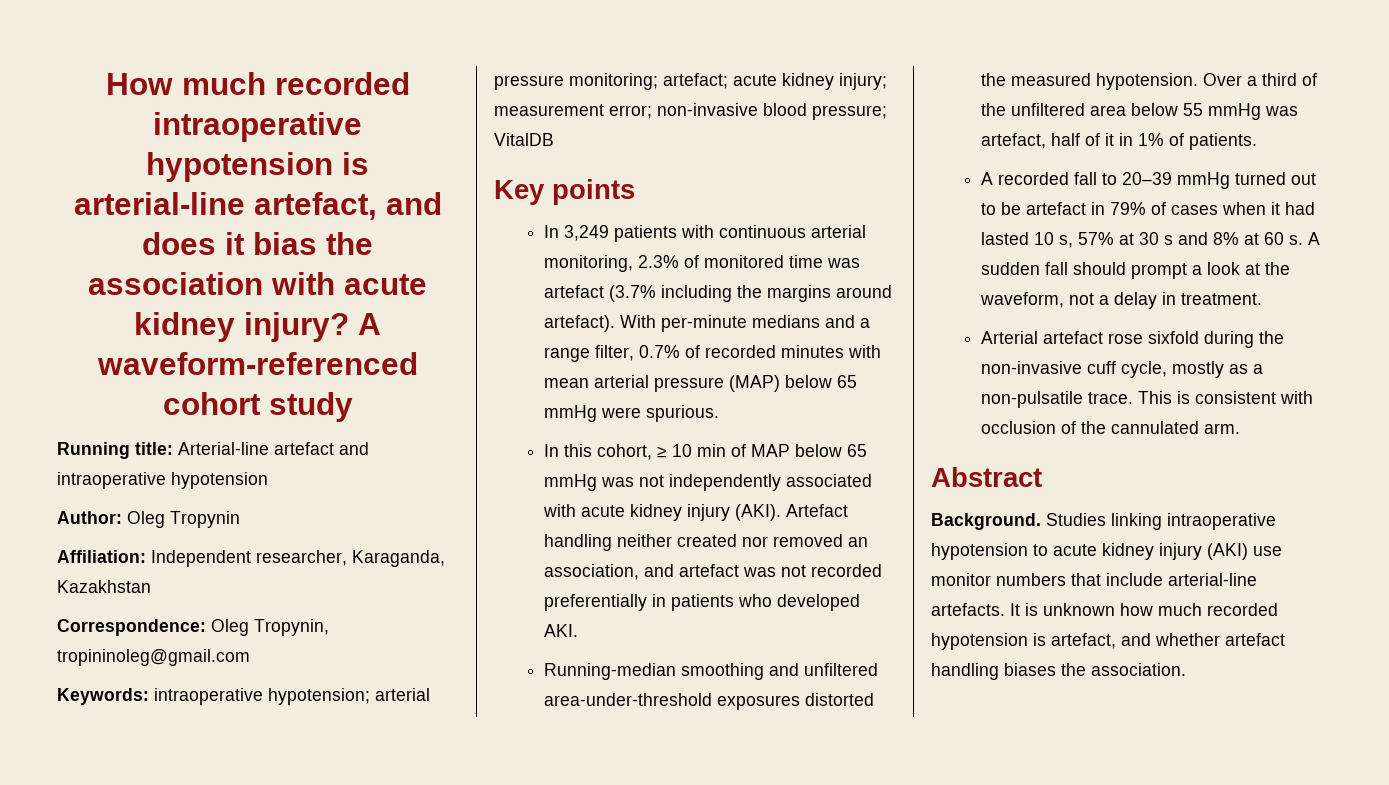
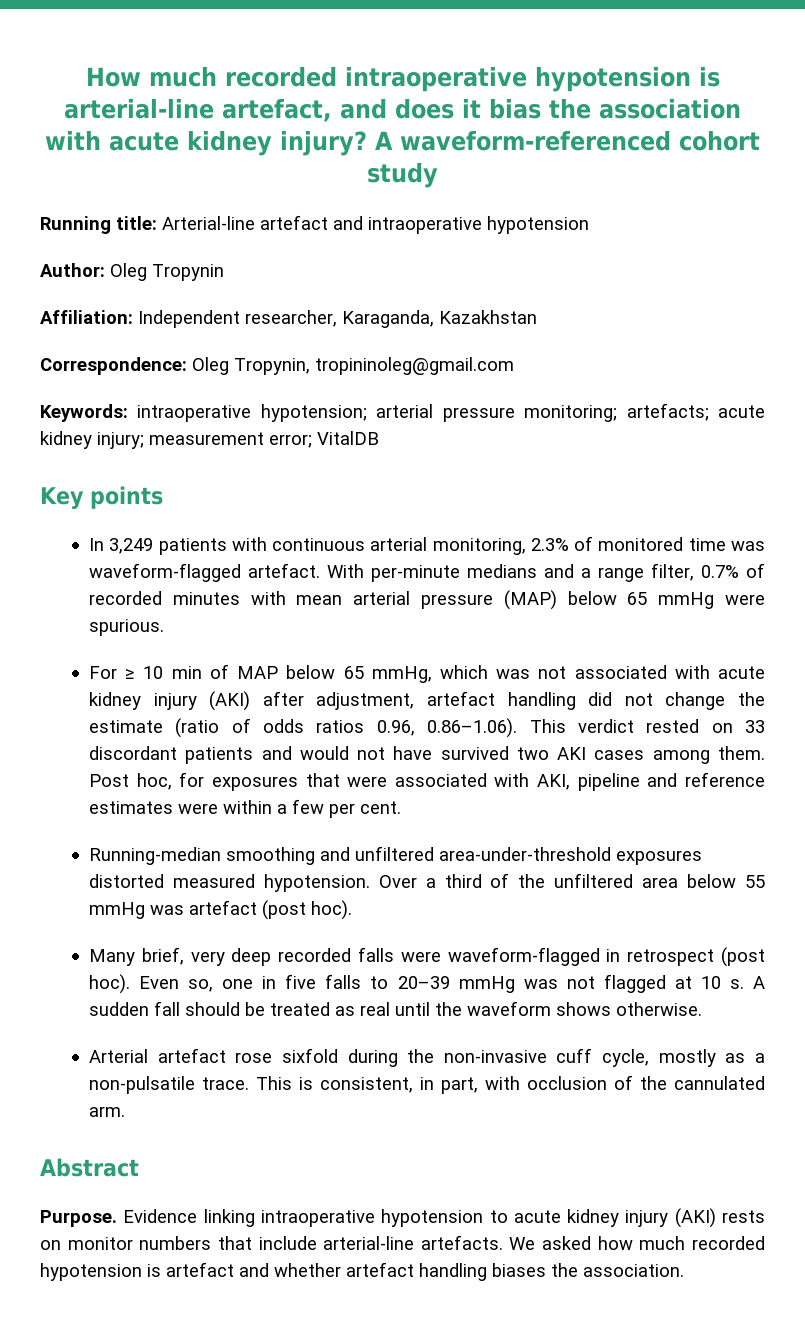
[663,73,728,89] artefact; -> [626,403,709,421] artefacts;
[657,103,887,120] non-invasive blood pressure; -> (312, 441) none
[544,285,893,302] [544,315,616,332] artefact (3.7% including the margins around artefact). -> [89,563,321,582] waveform-flagged artefact.
[544,444,653,460] In this cohort, -> [89,666,118,679] For
[544,474,782,491] mmHg was not independently -> [371,665,567,683] mmHg, which was not
[735,504,849,521] [544,534,869,551] [544,564,883,580] [544,594,861,611] [544,624,579,637] (AKI). Artefact handling neither created nor removed an association, and artefact was not recorded preferentially in patients who developed AKI. -> [209,691,765,711] [89,718,766,738] [89,746,766,764] [89,772,766,791] [89,799,402,818] (AKI) after adjustment, artefact handling did not change the estimate (ratio of odds ratios 0.96, 0.86–1.06). This verdict rested on 33 discordant patients and would not have survived two AKI cases among them. Post hoc, for exposures that were associated with AKI, pipeline and reference estimates were within a few per cent.
[981,73,1007,86] the -> (165, 881) none
[981,133,1258,150] [981,172,1317,189] [981,202,1316,215] [981,232,1285,248] artefact, half of it in 1% of patients. // A recorded fall to 20–39 mmHg turned out to be artefact in 79% of cases when it had lasted 10 s, 57% at 30 s and 8% at 60 -> [189,900,353,920] [89,947,766,967] [89,974,721,994] artefact (post hoc). // Many brief, very deep recorded falls were waveform-flagged in retrospect (post hoc). Even so, one in five falls to 20–39 mmHg was not flagged at 10
[1131,262,1291,279] [980,292,1263,309] prompt a look at the waveform, not a delay in treatment. -> [245,1001,703,1016] be treated as real until the waveform shows otherwise.
[1195,391,1277,404] consistent -> [320,1077,479,1094] consistent, in part,
[931,513,1106,530] Background. Studies -> [40,1209,198,1227] Purpose. Evidence
[1253,546,1282,556] use -> [721,1210,765,1223] [40,1240,61,1250] rests on
[1010,603,1115,616] It is unknown -> [509,1236,592,1250] We asked
[1051,633,1116,649] artefact, -> [166,1262,234,1277] artefact

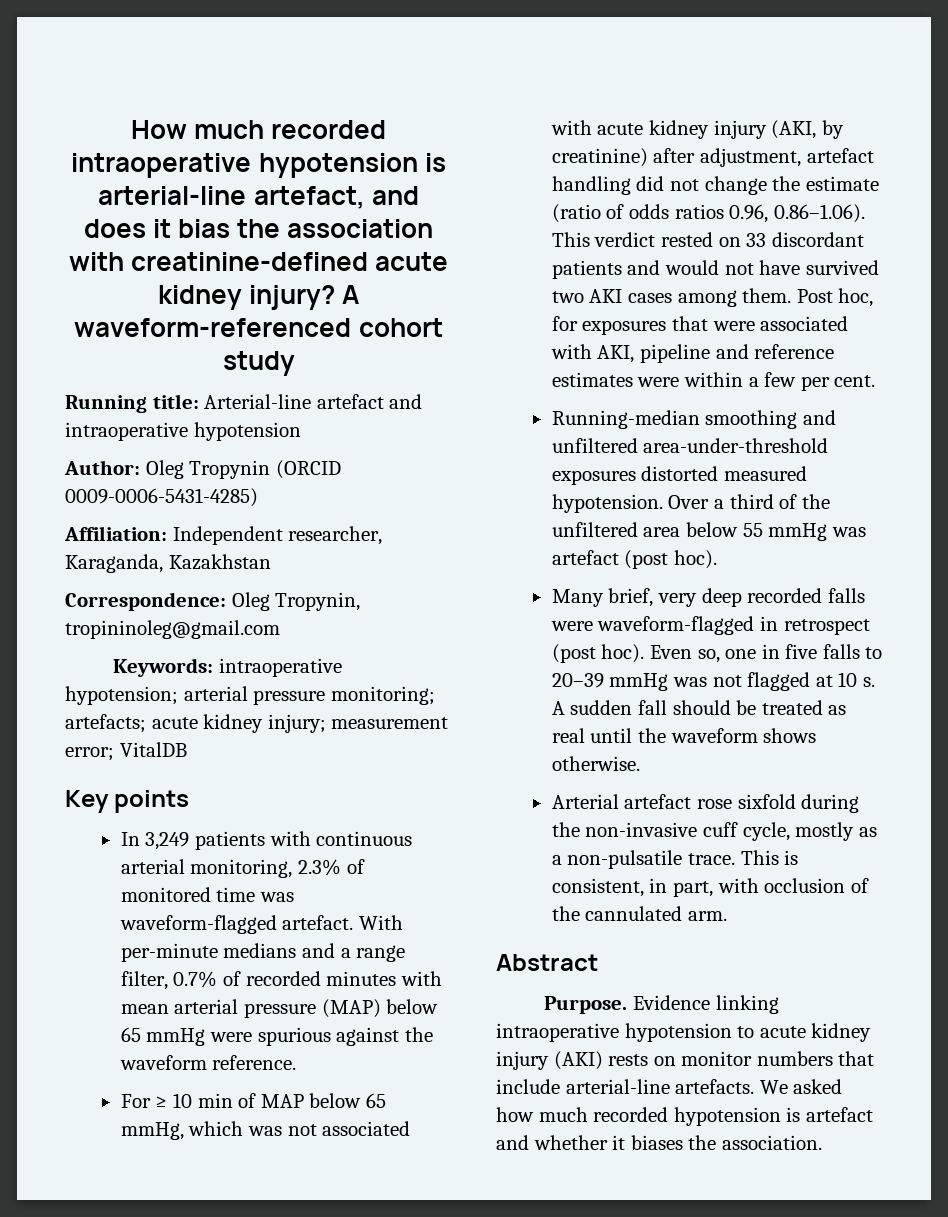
(101, 140) none -> [131,252,368,271] creatinine-defined
(224, 272) none -> [275,460,341,479] [65,488,258,507] (ORCID 0009-0006-5431-4285)
[89,619,165,636] spurious. -> [257,1027,433,1046] [119,1055,297,1070] spurious against the waveform reference.
[209,691,251,711] (AKI) -> [771,120,844,139] [551,148,648,167] (AKI, by creatinine)
[346,1262,487,1281] artefact handling -> [612,1135,626,1150] it

